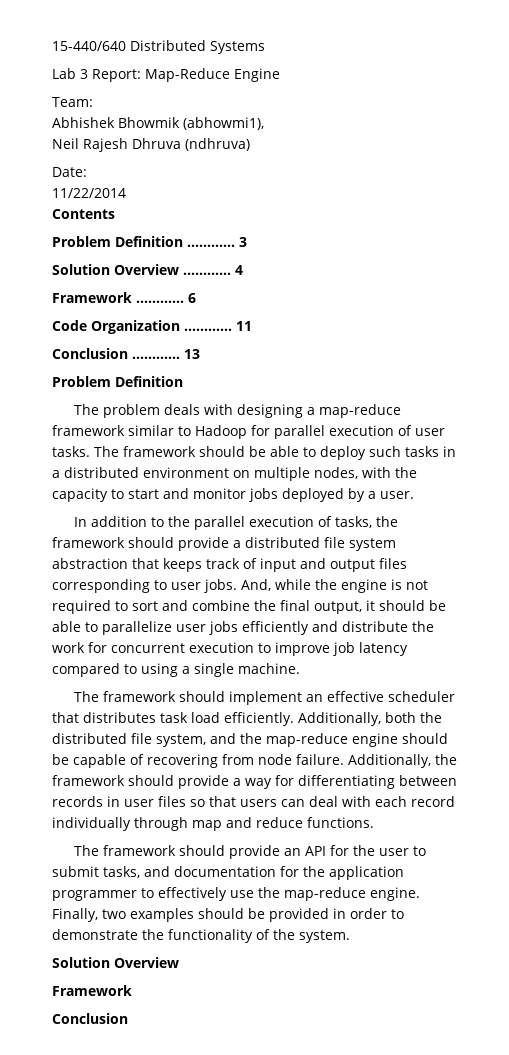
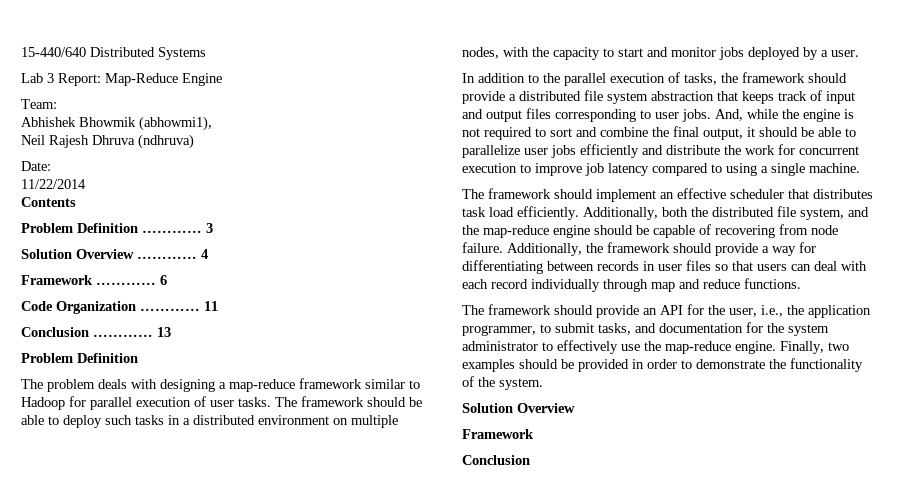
[379,848,410,856] user -> [729,305,871,318] [462,325,536,336] user, i.e., the application programmer,
[329,866,404,880] [52,890,137,901] application programmer -> [788,324,829,336] [462,341,538,351] system administrator

